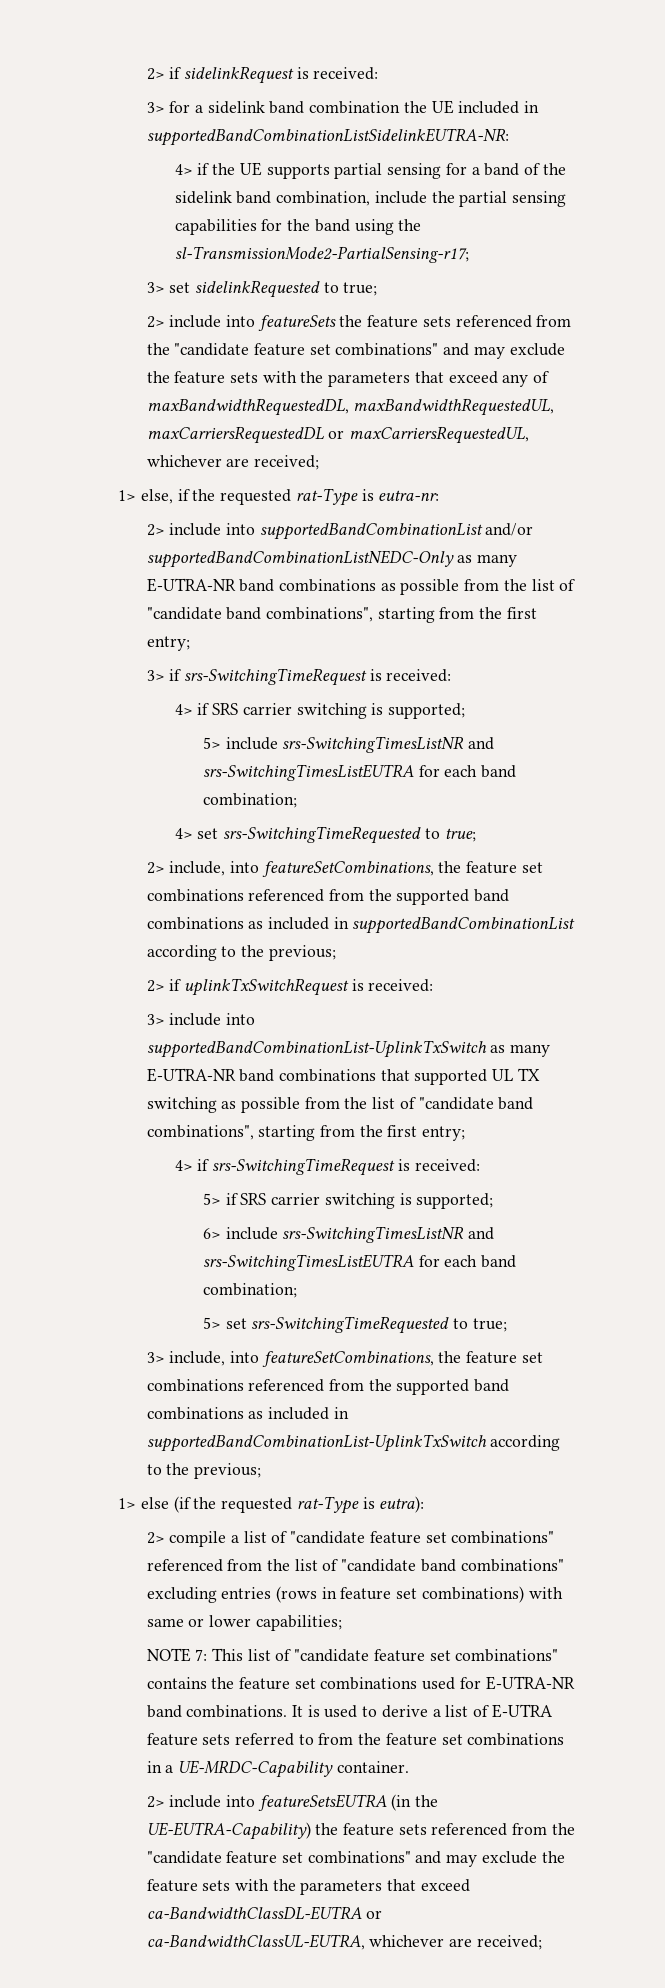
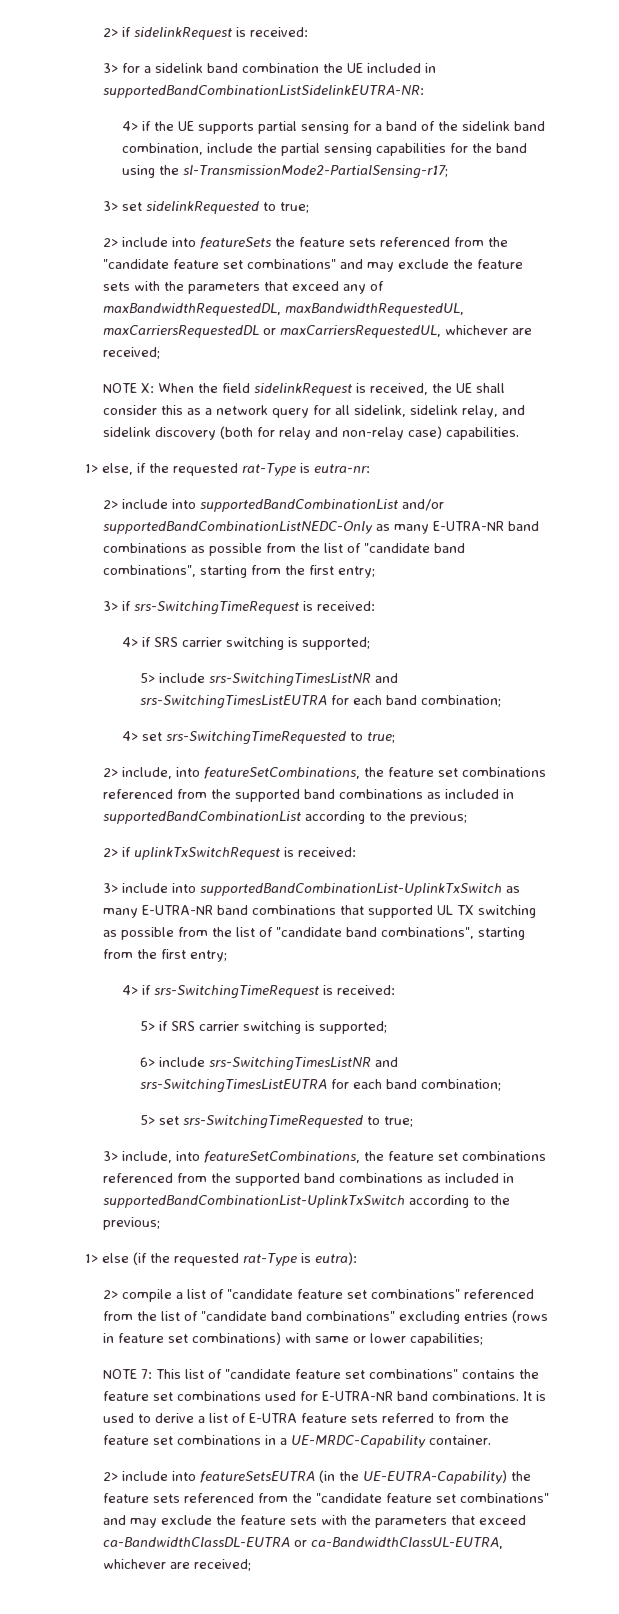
(319, 462) none -> [103,383,506,396] [103,405,526,418] [103,426,520,440] // NOTE X: When the field sidelinkRequest is received, the UE shall consider this as a network query for all sidelink, sidelink relay, and sidelink discovery (both for relay and non-relay case) capabilities.

